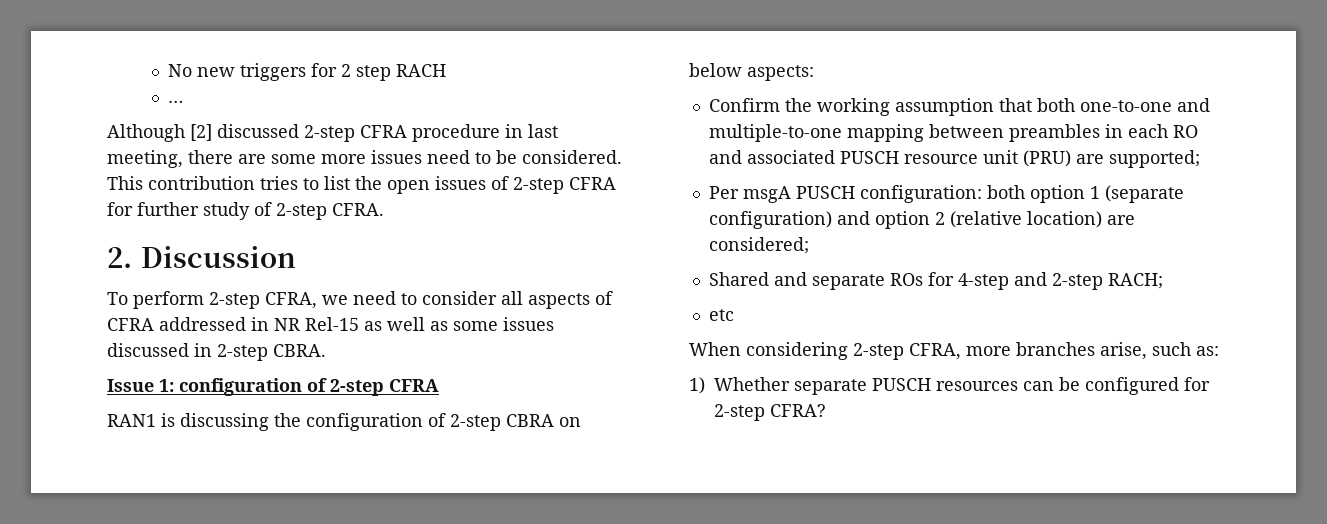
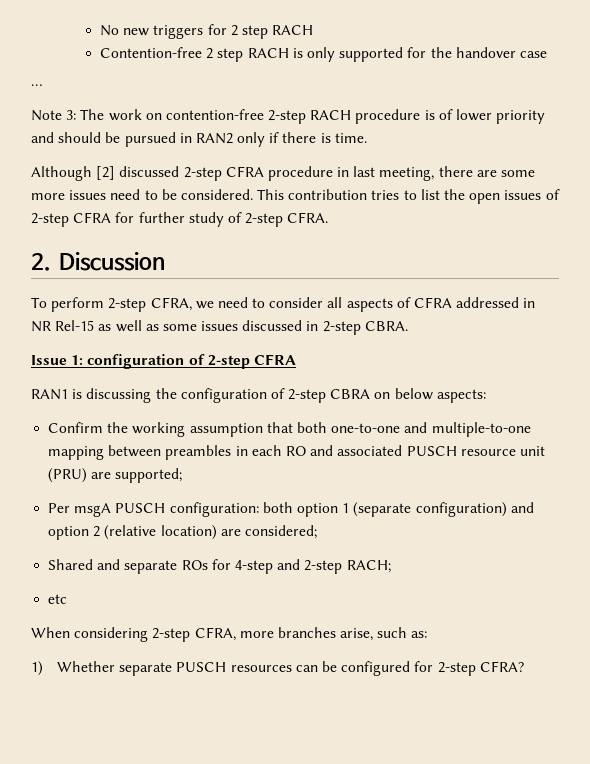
[168,100,184,103] … -> [100,47,547,62] [31,84,43,86] [31,109,546,124] [31,132,367,147] Contention-free 2 step RACH is only supported for the handover case // … // Note 3: The work on contention-free 2-step RACH procedure is of lower priority and should be pursued in RAN2 only if there is time.

